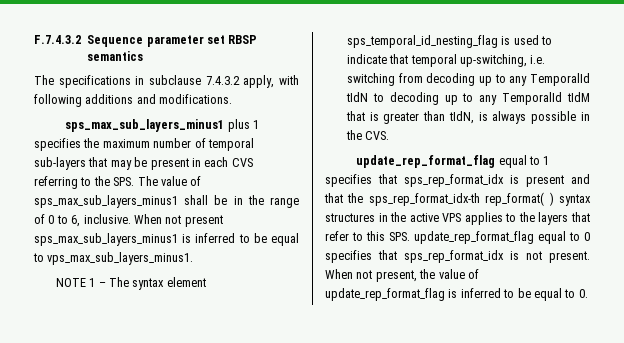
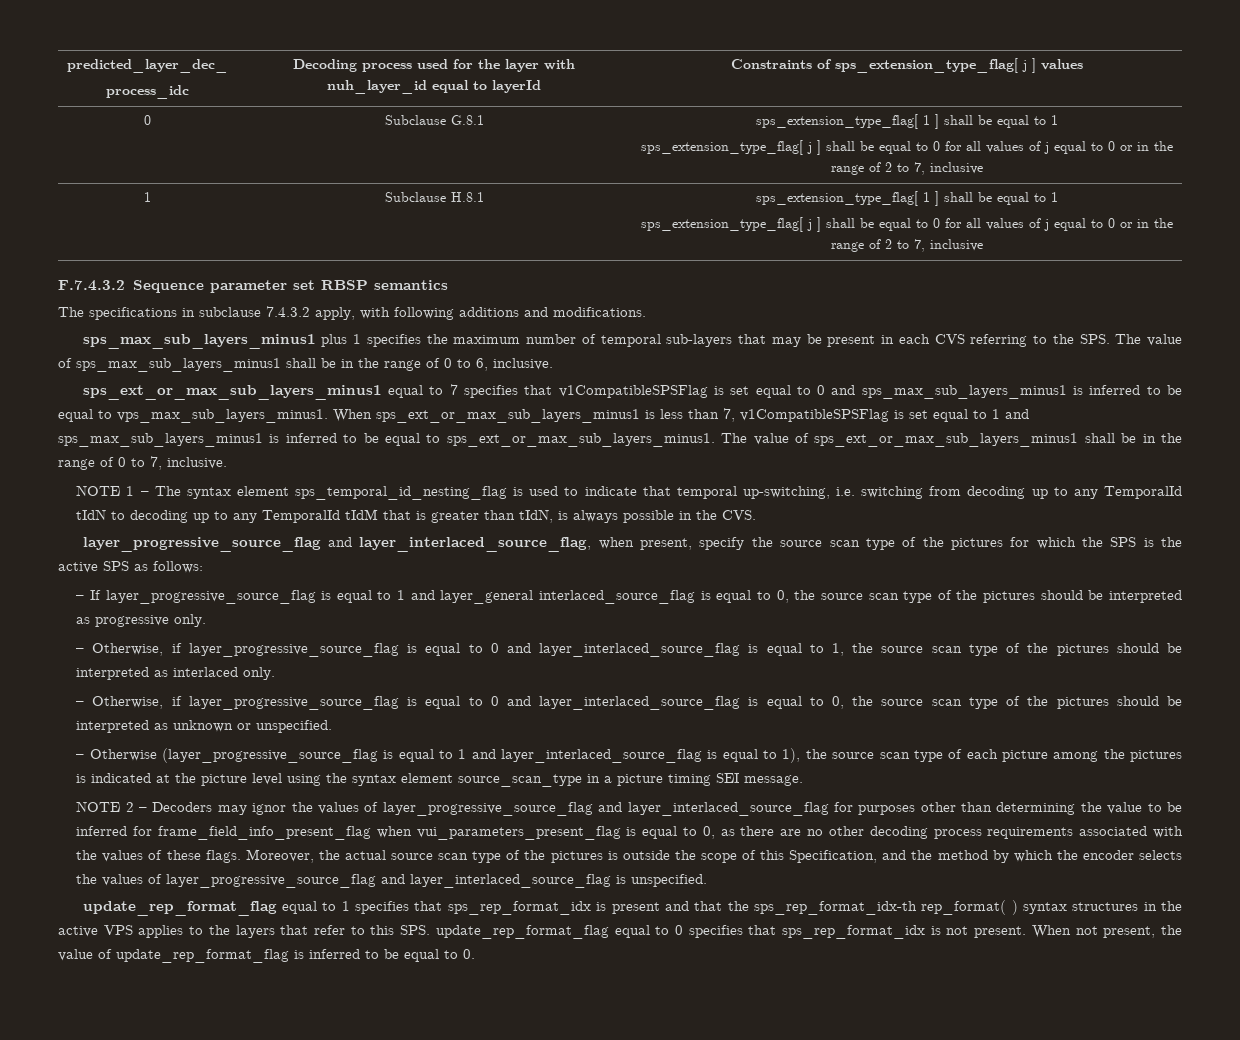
(34, 39) none -> [67,59,228,73] [106,85,189,99] [293,59,575,72] [326,80,541,94] [730,58,1083,73] [144,115,151,125] [384,115,484,125] [755,114,1058,129] [640,140,1173,155] [830,162,983,175] [144,192,151,202] [384,192,484,202] [755,191,1058,206] [640,217,1173,232] [830,239,983,252] predicted_layer_dec_ // process_idc | Decoding process used for the layer with nuh_layer_id equal to layerId | Constraints of sps_extension_type_flag[ j ] values // 0 | Subclause G.8.1 | sps_extension_type_flag[ 1 ] shall be equal to 1 // sps_extension_type_flag[ j ] shall be equal to 0 for all values of j equal to 0 or in the range of 2 to 7, inclusive // 1 | Subclause H.8.1 | sps_extension_type_flag[ 1 ] shall be equal to 1 // sps_extension_type_flag[ j ] shall be equal to 0 for all values of j equal to 0 or in the range of 2 to 7, inclusive //
[133,214,223,227] When not present -> [82,384,856,400] // sps_ext_or_max_sub_layers_minus1 equal to 7 specifies that v1CompatibleSPSFlag is set equal to 0 and
(194, 258) none -> [333,408,1029,423] [58,433,1183,447] [58,456,227,470] When sps_ext_or_max_sub_layers_minus1 is less than 7, v1CompatibleSPSFlag is set equal to 1 and sps_max_sub_layers_minus1 is inferred to be equal to sps_ext_or_max_sub_layers_minus1. The value of sps_ext_or_max_sub_layers_minus1 shall be in the range of 0 to 7, inclusive.
(390, 135) none -> [82,537,1182,552] [58,561,203,573] [76,590,1182,604] [76,614,207,627] [76,643,1182,657] [76,667,276,680] [76,696,1182,710] [76,720,333,733] [76,748,1182,763] [76,773,804,787] [76,801,1182,816] [76,826,1183,840] [76,849,1183,863] [76,874,708,888] // layer_progressive_source_flag and layer_interlaced_source_flag, when present, specify the source scan type of the pictures for which the SPS is the active SPS as follows: // – If layer_progressive_source_flag is equal to 1 and layer_general interlaced_source_flag is equal to 0, the source scan type of the pictures should be interpreted as progressive only. // – Otherwise, if layer_progressive_source_flag is equal to 0 and layer_interlaced_source_flag is equal to 1, the source scan type of the pictures should be interpreted as interlaced only. // – Otherwise, if layer_progressive_source_flag is equal to 0 and layer_interlaced_source_flag is equal to 0, the source scan type of the pictures should be interpreted as unknown or unspecified. // – Otherwise (layer_progressive_source_flag is equal to 1 and layer_interlaced_source_flag is equal to 1), the source scan type of each picture among the pictures is indicated at the picture level using the syntax element source_scan_type in a picture timing SEI message. // NOTE 2 – Decoders may ignor the values of layer_progressive_source_flag and layer_interlaced_source_flag for purposes other than determining the value to be inferred for frame_field_info_present_flag when vui_parameters_present_flag is equal to 0, as there are no other decoding process requirements associated with the values of these flags. Moreover, the actual source scan type of the pictures is outside the scope of this Specification, and the method by which the encoder selects the values of layer_progressive_source_flag and layer_interlaced_source_flag is unspecified.

